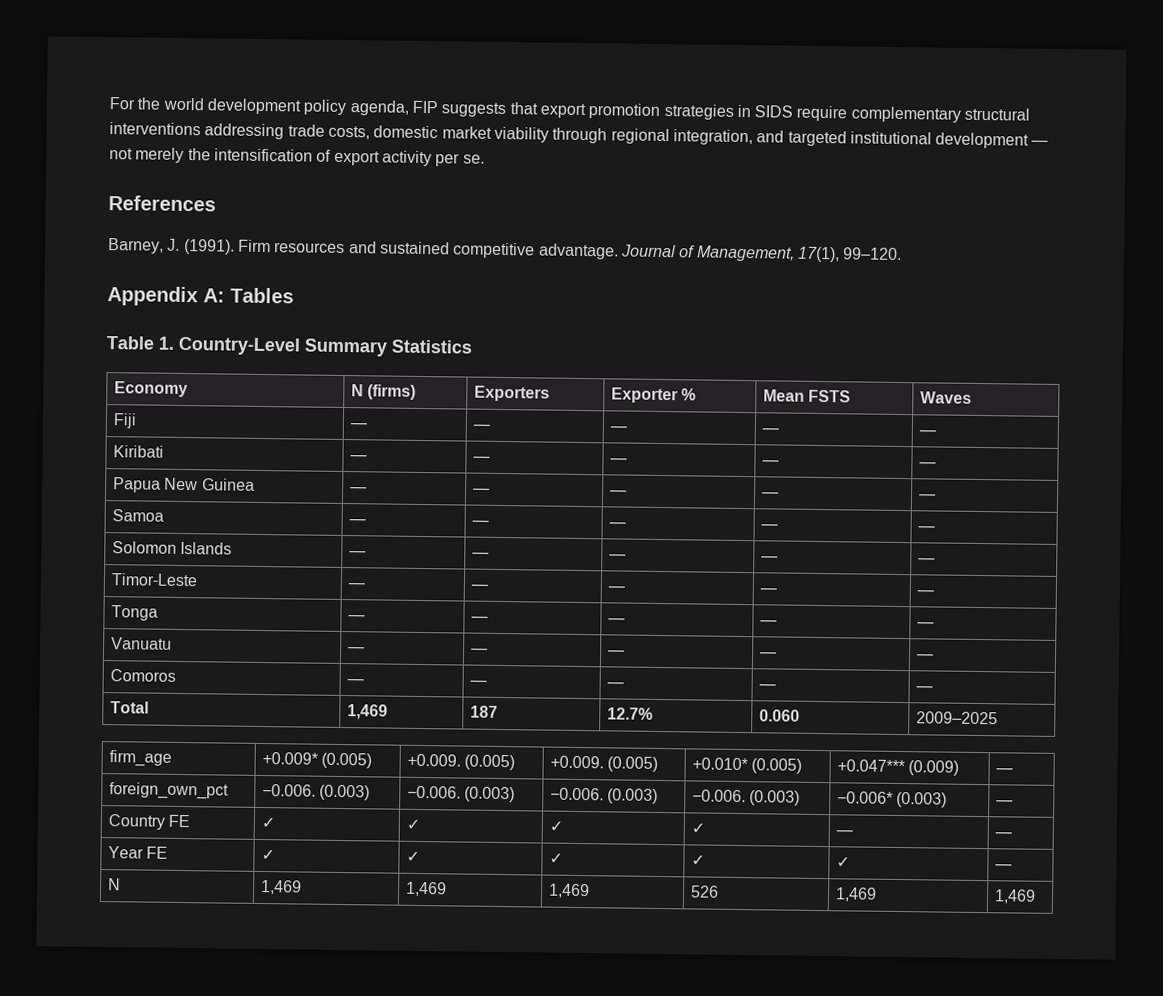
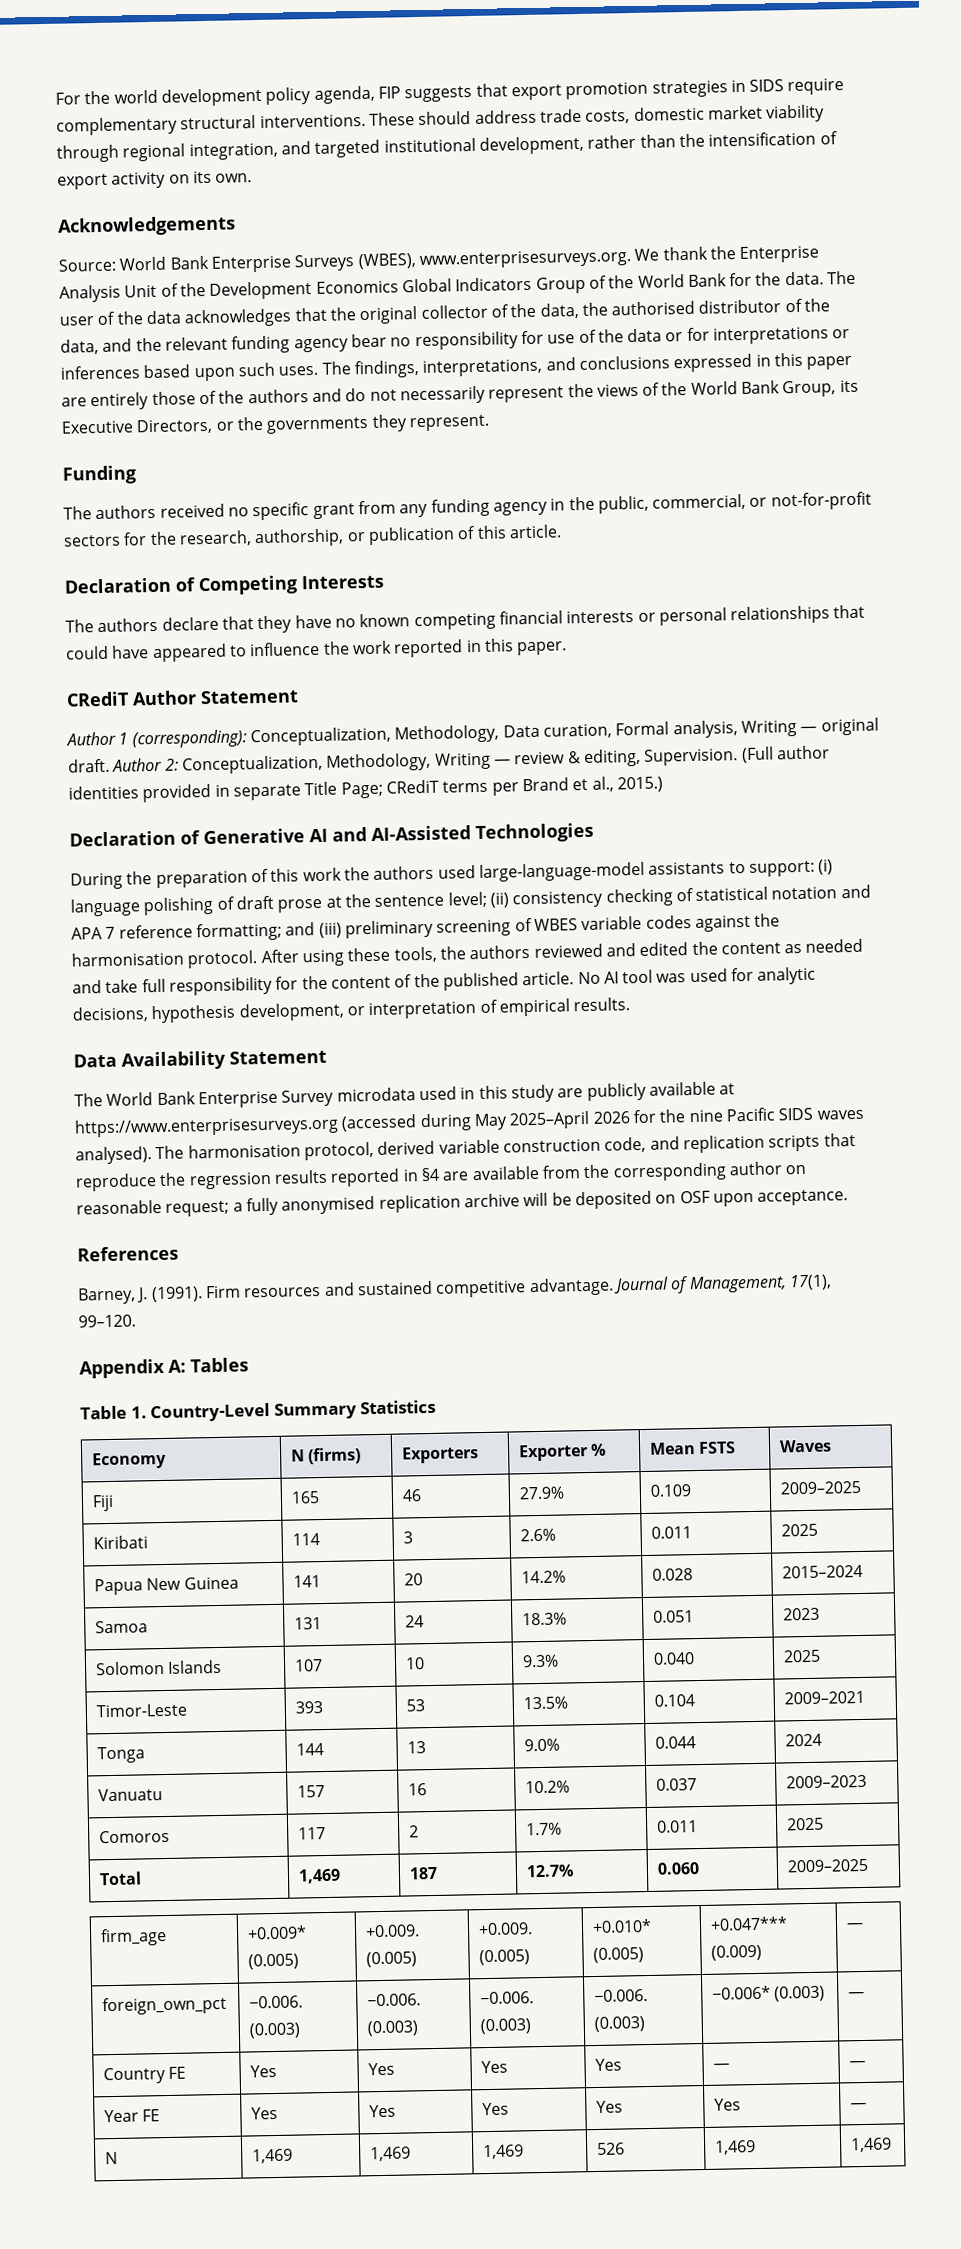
[109,122,285,140] interventions addressing -> [259,109,537,128] interventions. These should address
[935,132,1049,149] [109,147,185,163] development — not merely -> [478,134,676,155] development, rather than
[435,153,485,167] per se. -> [168,170,253,184] [58,215,236,237] [58,245,820,273] [59,270,857,303] [59,298,831,328] [60,326,851,355] [60,352,853,382] [61,379,859,411] [61,414,490,435] [62,465,136,485] [63,491,872,521] [63,524,562,548] [64,574,384,596] [65,604,866,634] [66,638,568,663] [66,689,299,707] [66,717,879,749] [68,745,830,775] [68,776,663,803] [69,822,594,847] [70,859,834,890] [70,884,871,917] [71,913,781,942] [71,938,864,969] [72,966,817,996] [72,997,631,1024] [73,1049,327,1071] [74,1081,736,1109] [74,1107,864,1138] [75,1133,856,1165] [75,1161,807,1192] [76,1189,849,1217] on its own. // Acknowledgements // Source: World Bank Enterprise Surveys (WBES), www.enterprisesurveys.org. We thank the Enterprise Analysis Unit of the Development Economics Global Indicators Group of the World Bank for the data. The user of the data acknowledges that the original collector of the data, the authorised distributor of the data, and the relevant funding agency bear no responsibility for use of the data or for interpretations or inferences based upon such uses. The findings, interpretations, and conclusions expressed in this paper are entirely those of the authors and do not necessarily represent the views of the World Bank Group, its Executive Directors, or the governments they represent. // Funding // The authors received no specific grant from any funding agency in the public, commercial, or not-for-profit sectors for the research, authorship, or publication of this article. // Declaration of Competing Interests // The authors declare that they have no known competing financial interests or personal relationships that could have appeared to influence the work reported in this paper. // CRediT Author Statement // Author 1 (corresponding): Conceptualization, Methodology, Data curation, Formal analysis, Writing — original draft. Author 2: Conceptualization, Methodology, Writing — review & editing, Supervision. (Full author identities provided in separate Title Page; CRediT terms per Brand et al., 2015.) // Declaration of Generative AI and AI-Assisted Technologies // During the preparation of this work the authors used large-language-model assistants to support: (i) language polishing of draft prose at the sentence level; (ii) consistency checking of statistical notation and APA 7 reference formatting; and (iii) preliminary screening of WBES variable codes against the harmonisation protocol. After using these tools, the authors reviewed and edited the content as needed and take full responsibility for the content of the published article. No AI tool was used for analytic decisions, hypothesis development, or interpretation of empirical results. // Data Availability Statement // The World Bank Enterprise Survey microdata used in this study are publicly available at https://www.enterprisesurveys.org (accessed during May 2025–April 2026 for the nine Pacific SIDS waves analysed). The harmonisation protocol, derived variable construction code, and replication scripts that reproduce the regression results reported in §4 are available from the corresponding author on reasonable request; a fully anonymised replication archive will be deposited on OSF upon acceptance.
[349,423,367,429] [472,424,490,430] [609,426,627,432] [761,428,779,434] [918,430,936,436] [112,445,164,458] [349,455,367,461] [472,456,490,462] [609,458,627,464] [761,460,779,466] [918,462,936,468] [112,477,255,493] [349,487,367,493] [472,488,490,494] [609,490,627,496] [761,492,779,498] [918,494,936,500] [111,509,164,522] [348,519,366,525] [471,520,489,526] [608,522,626,528] [760,524,778,530] [917,526,935,532] [111,541,233,555] [348,551,366,557] [471,552,489,558] [608,554,626,560] [760,556,778,562] [917,558,935,564] [110,573,198,587] [347,583,365,589] [470,584,488,590] [607,586,625,592] [759,588,777,594] [916,590,934,596] [110,605,158,621] [347,615,365,621] [470,616,488,622] [607,618,625,624] [759,620,777,626] [916,622,934,628] [110,637,172,650] [347,647,365,653] [470,648,488,654] [607,650,625,656] [759,652,777,658] [916,654,934,660] [109,669,176,682] [346,679,364,685] [469,680,487,686] [606,682,624,688] [758,684,776,690] [915,686,933,692] — | — | — | — | — // Kiribati | — | — | — | — | — // Papua New Guinea | — | — | — | — | — // Samoa | — | — | — | — | — // Solomon Islands | — | — | — | — | — // Timor-Leste | — | — | — | — | — // Tonga | — | — | — | — | — // Vanuatu | — | — | — | — | — // Comoros | — | — | — | — | — -> [291,1491,321,1504] [402,1489,423,1502] [519,1486,565,1500] [650,1484,692,1497] [780,1480,862,1495] [93,1535,149,1550] [292,1533,321,1546] [403,1531,414,1544] [520,1528,557,1542] [651,1526,693,1539] [781,1523,819,1537] [94,1576,239,1596] [293,1575,322,1588] [404,1573,424,1586] [521,1570,567,1584] [652,1568,694,1581] [782,1564,864,1579] [95,1620,149,1634] [294,1617,323,1630] [405,1615,425,1628] [522,1612,568,1626] [653,1610,695,1623] [783,1607,821,1621] [95,1659,223,1676] [294,1659,324,1672] [405,1657,426,1670] [522,1654,560,1668] [653,1652,696,1665] [783,1649,822,1663] [96,1703,188,1718] [295,1701,324,1714] [406,1699,426,1712] [523,1696,569,1710] [654,1694,696,1707] [784,1690,866,1705] [97,1746,146,1764] [296,1743,325,1756] [407,1741,427,1754] [524,1738,561,1752] [655,1736,697,1749] [785,1733,823,1747] [98,1788,164,1802] [297,1785,326,1798] [408,1783,428,1796] [525,1780,571,1794] [656,1778,698,1791] [786,1774,868,1789] [99,1829,171,1844] [298,1827,327,1840] [409,1825,420,1838] [526,1822,563,1836] [657,1820,699,1833] [787,1817,825,1831] 165 | 46 | 27.9% | 0.109 | 2009–2025 // Kiribati | 114 | 3 | 2.6% | 0.011 | 2025 // Papua New Guinea | 141 | 20 | 14.2% | 0.028 | 2015–2024 // Samoa | 131 | 24 | 18.3% | 0.051 | 2023 // Solomon Islands | 107 | 10 | 9.3% | 0.040 | 2025 // Timor-Leste | 393 | 53 | 13.5% | 0.104 | 2009–2021 // Tonga | 144 | 13 | 9.0% | 0.044 | 2024 // Vanuatu | 157 | 16 | 10.2% | 0.037 | 2009–2023 // Comoros | 117 | 2 | 1.7% | 0.011 | 2025
[260,816,275,829] [405,818,420,830] [548,820,563,832] [690,822,705,834] ✓ | ✓ | ✓ | ✓ -> [250,2064,278,2078] [368,2062,396,2076] [481,2060,509,2074] [595,2058,623,2072] Yes | Yes | Yes | Yes
[260,848,275,861] [405,850,420,862] [548,852,563,864] [690,854,705,866] [835,856,850,868] ✓ | ✓ | ✓ | ✓ | ✓ -> [251,2106,279,2120] [369,2104,397,2118] [482,2102,510,2116] [596,2100,624,2114] [714,2098,742,2111] Yes | Yes | Yes | Yes | Yes

